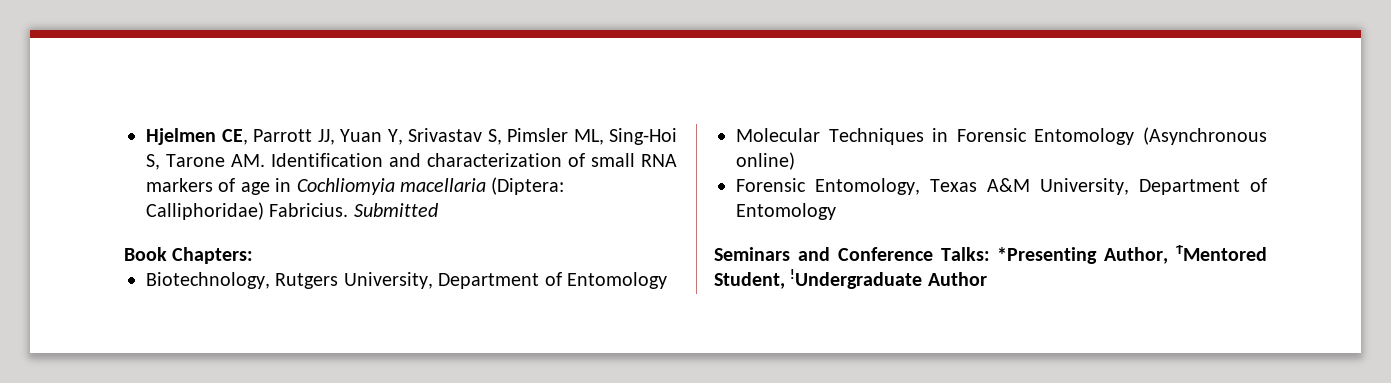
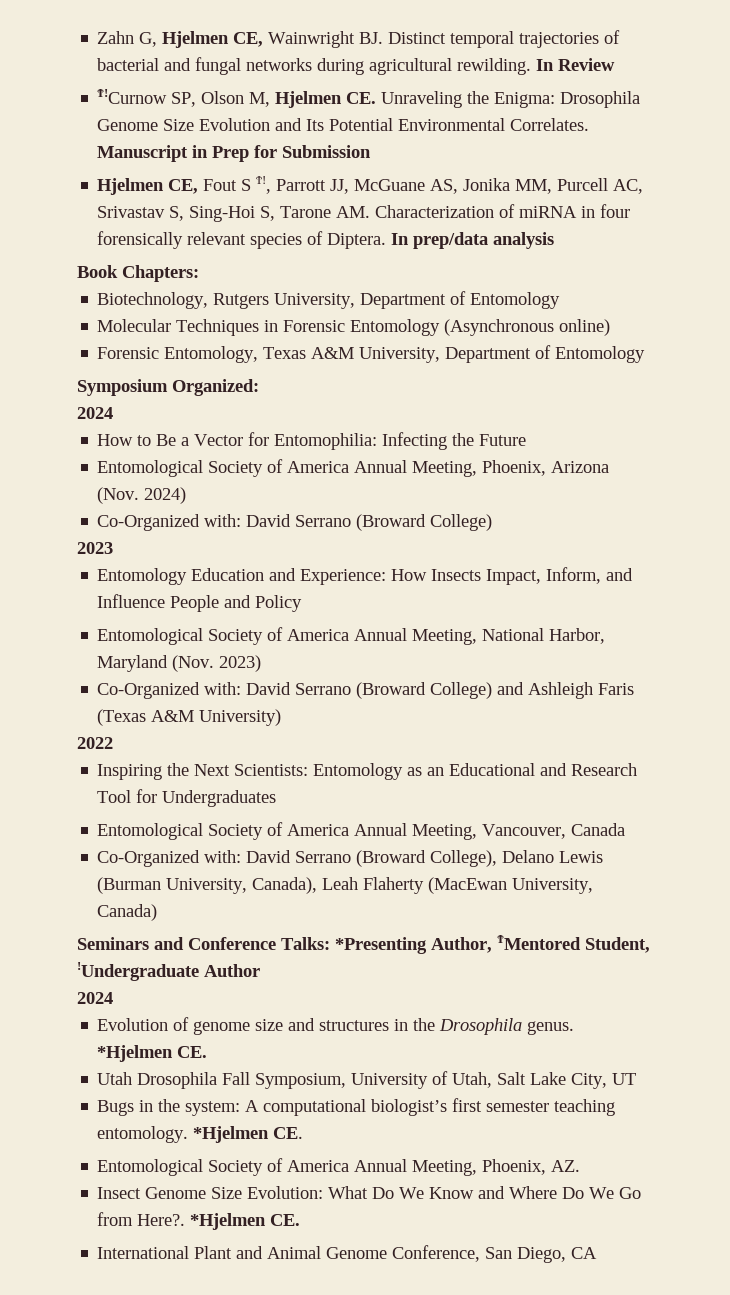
[146,128,677,145] [146,153,677,170] [146,177,565,195] [146,202,438,220] Hjelmen CE, Parrott JJ, Yuan Y, Srivastav S, Pimsler ML, Sing-Hoi S, Tarone AM. Identification and characterization of small RNA markers of age in Cochliomyia macellaria (Diptera: Calliphoridae) Fabricius. Submitted -> [97,30,621,48] [97,57,616,75] [97,89,641,108] [97,118,590,131] [97,145,372,162] [97,176,644,195] [97,204,631,222] [97,231,555,249] Zahn G, Hjelmen CE, Wainwright BJ. Distinct temporal trajectories of bacterial and fungal networks during agricultural rewilding. In Review // Ϯ!Curnow SP, Olson M, Hjelmen CE. Unraveling the Enigma: Drosophila Genome Size Evolution and Its Potential Environmental Correlates. Manuscript in Prep for Submission // Hjelmen CE, Fout S Ϯ!, Parrott JJ, McGuane AS, Jonika MM, Purcell AC, Srivastav S, Sing-Hoi S, Tarone AM. Characterization of miRNA in four forensically relevant species of Diptera. In prep/data analysis
(836, 211) none -> [77,379,259,396] [77,407,113,419] [97,432,527,450] [97,459,610,477] [97,487,187,504] [97,514,493,531] [77,542,113,554] [97,567,634,585] [97,594,303,612] [97,627,606,645] [97,655,262,672] [97,682,635,699] [97,709,282,726] [77,737,113,749] [97,763,638,780] [97,789,277,807] [97,822,626,840] [97,850,604,867] [97,877,594,894] [97,904,158,921] // Symposium Organized: // 2024 // How to Be a Vector for Entomophilia: Infecting the Future // Entomological Society of America Annual Meeting, Phoenix, Arizona (Nov. 2024) // Co-Organized with: David Serrano (Broward College) // 2023 // Entomology Education and Experience: How Insects Impact, Inform, and Influence People and Policy // Entomological Society of America Annual Meeting, National Harbor, Maryland (Nov. 2023) // Co-Organized with: David Serrano (Broward College) and Ashleigh Faris (Texas A&M University) // 2022 // Inspiring the Next Scientists: Entomology as an Educational and Research Tool for Undergraduates // Entomological Society of America Annual Meeting, Vancouver, Canada // Co-Organized with: David Serrano (Broward College), Delano Lewis (Burman University, Canada), Leah Flaherty (MacEwan University, Canada)
(987, 279) none -> [77,992,113,1004] [97,1017,575,1035] [97,1045,208,1062] [97,1071,637,1089] [97,1098,616,1116] [97,1126,304,1143] [97,1158,581,1176] [97,1186,642,1199] [97,1212,301,1230] [97,1245,598,1263] // 2024 // Evolution of genome size and structures in the Drosophila genus. *Hjelmen CE. // Utah Drosophila Fall Symposium, University of Utah, Salt Lake City, UT // Bugs in the system: A computational biologist’s first semester teaching entomology. *Hjelmen CE. // Entomological Society of America Annual Meeting, Phoenix, AZ. // Insect Genome Size Evolution: What Do We Know and Where Do We Go from Here?. *Hjelmen CE. // International Plant and Animal Genome Conference, San Diego, CA

